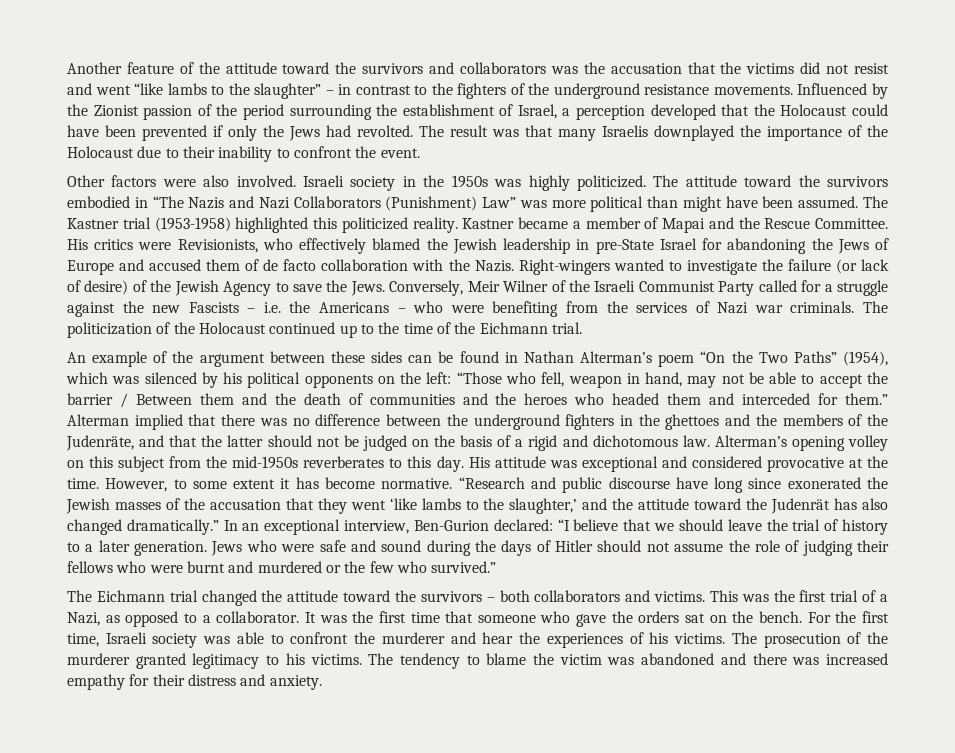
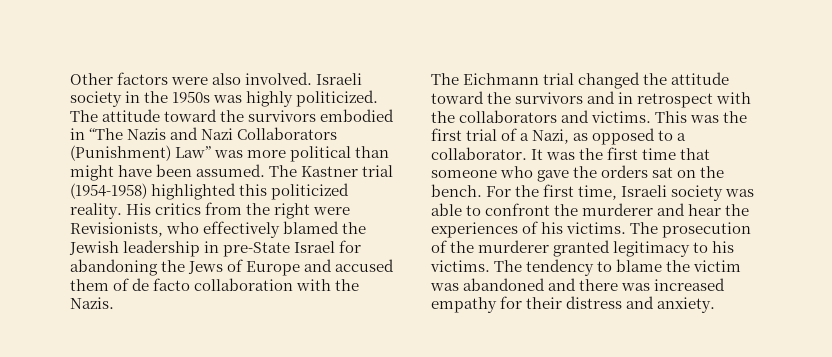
[67,62,890,74] [67,83,888,99] [67,104,889,120] [67,125,888,141] [67,146,420,162] Another feature of the attitude toward the survivors and collaborators was the accusation that the victims did not resist and went “like lambs to the slaughter” – in contrast to the fighters of the underground resistance movements. Influenced by the Zionist passion of the period surrounding the establishment of Israel, a perception developed that the Holocaust could have been prevented if only the Jews had revolted. The result was that many Israelis downplayed the importance of the Holocaust due to their inability to confront the event. // -> (70, 79) none
[154,217,231,232] (1953-1958) -> [70,183,147,199] (1954-1958)
[462,217,888,233] [67,239,134,250] Kastner became a member of Mapai and the Rescue Committee. His critics -> [126,202,311,219] His critics from the right
[518,259,889,275] [67,280,889,296] [67,301,888,317] [67,322,582,338] [67,351,888,367] [66,372,888,388] [67,393,889,408] [67,414,888,430] [66,435,889,451] [67,456,888,472] [67,477,888,493] [66,498,889,514] [67,519,889,535] [67,540,890,556] [67,561,497,573] Right-wingers wanted to investigate the failure (or lack of desire) of the Jewish Agency to save the Jews. Conversely, Meir Wilner of the Israeli Communist Party called for a struggle against the new Fascists – i.e. the Americans – who were benefiting from the services of Nazi war criminals. The politicization of the Holocaust continued up to the time of the Eichmann trial. // An example of the argument between these sides can be found in Nathan Alterman’s poem “On the Two Paths” (1954), which was silenced by his political opponents on the left: “Those who fell, weapon in hand, may not be able to accept the barrier / Between them and the death of communities and the heroes who headed them and interceded for them.” Alterman implied that there was no difference between the underground fighters in the ghettoes and the members of the Judenräte, and that the latter should not be judged on the basis of a rigid and dichotomous law. Alterman’s opening volley on this subject from the mid-1950s reverberates to this day. His attitude was exceptional and considered provocative at the time. However, to some extent it has become normative. “Research and public discourse have long since exonerated the Jewish masses of the accusation that they went ‘like lambs to the slaughter,’ and the attitude toward the Judenrät has also changed dramatically.” In an exceptional interview, Ben-Gurion declared: “I believe that we should leave the trial of history to a later generation. Jews who were safe and sound during the days of Hitler should not assume the role of judging their fellows who were burnt and murdered or the few who survived.” -> (114, 303) none
[486,590,530,602] – both -> [587,91,752,108] [431,111,455,123] and in retrospect with the

